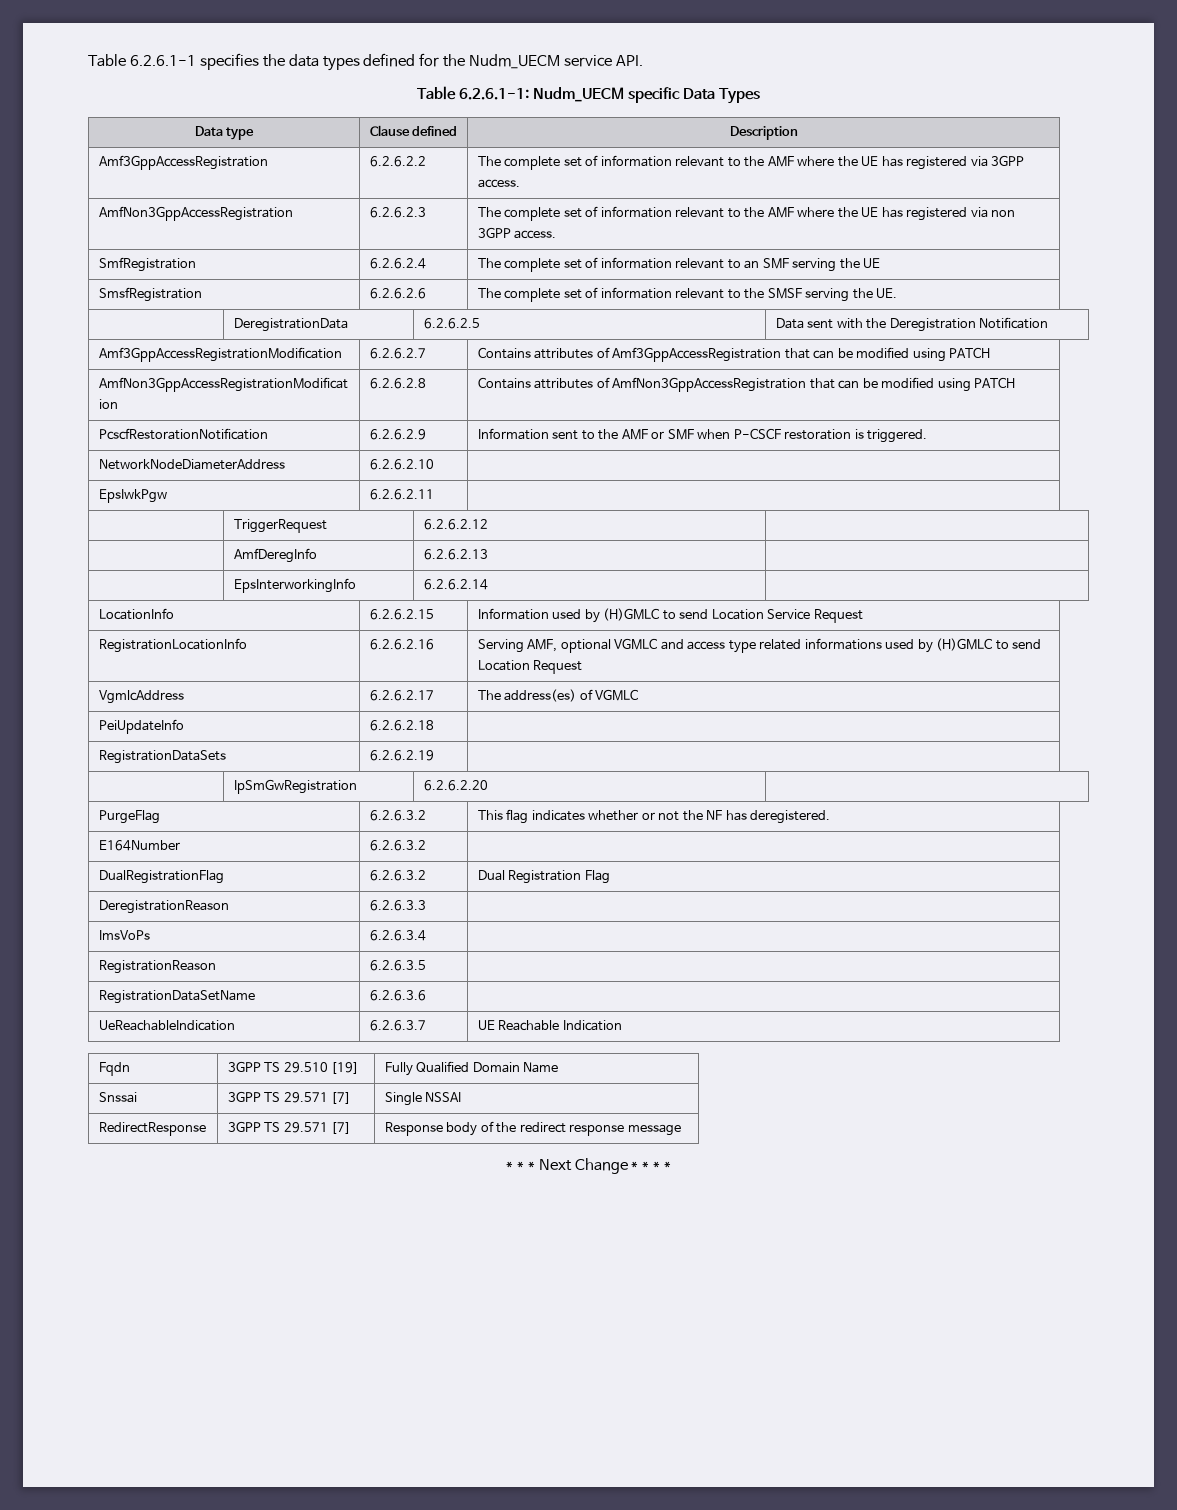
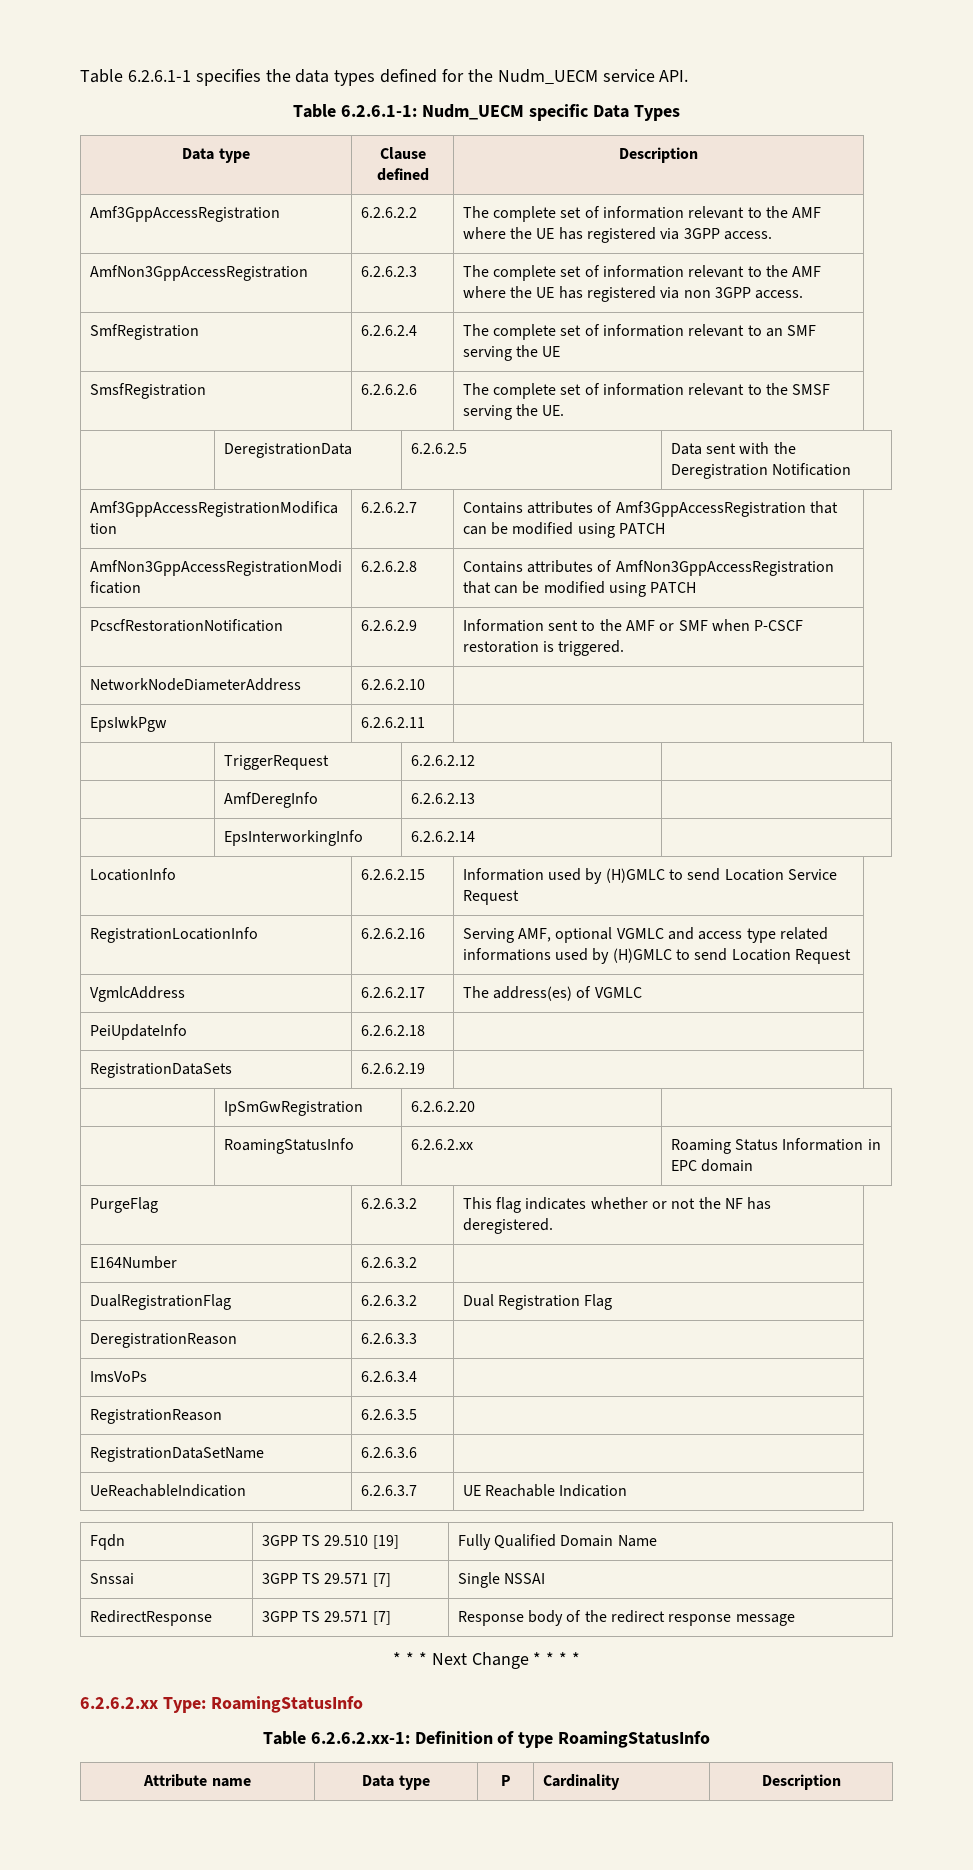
(488, 785) none -> [223,1138,354,1154] [410,1139,473,1150] [670,1138,881,1154] [670,1159,754,1172] // | RoamingStatusInfo | 6.2.6.2.xx | Roaming Status Information in EPC domain
(672, 1165) none -> [80,1696,363,1713] [262,1731,711,1748] [143,1774,251,1787] [362,1775,430,1790] [500,1775,511,1786] [542,1774,620,1790] [761,1774,841,1790] // 6.2.6.2.xx Type: RoamingStatusInfo // Table 6.2.6.2.xx-1: Definition of type RoamingStatusInfo // Attribute name | Data type | P | Cardinality | Description

